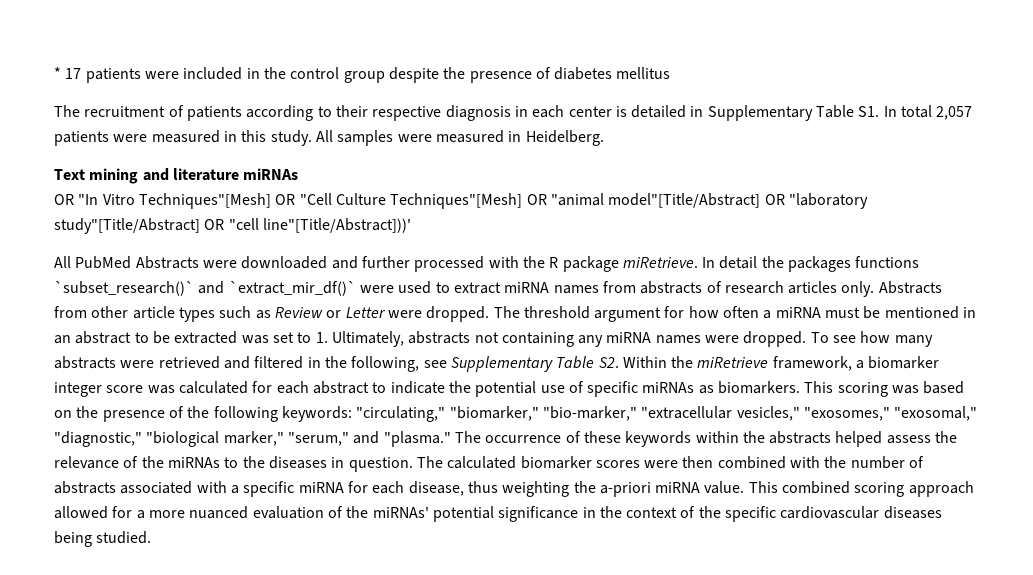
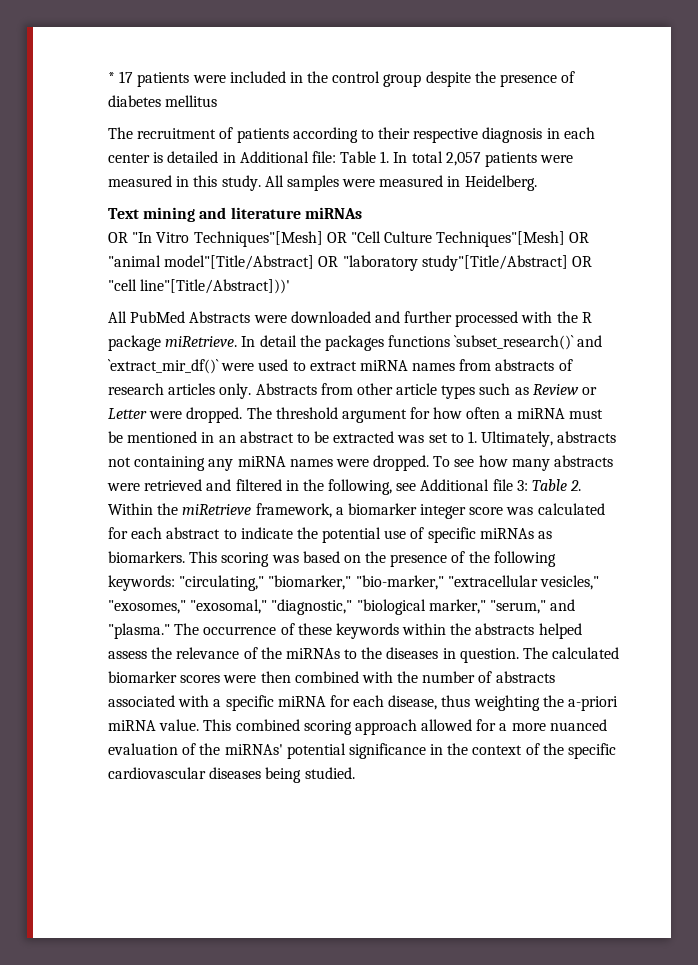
[707,105,880,121] Supplementary Table S1. -> [239,151,390,163] Additional file: Table 1.
[450,356,619,372] Supplementary Table S2. -> [420,479,582,491] Additional file 3: Table 2.

